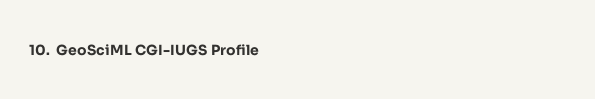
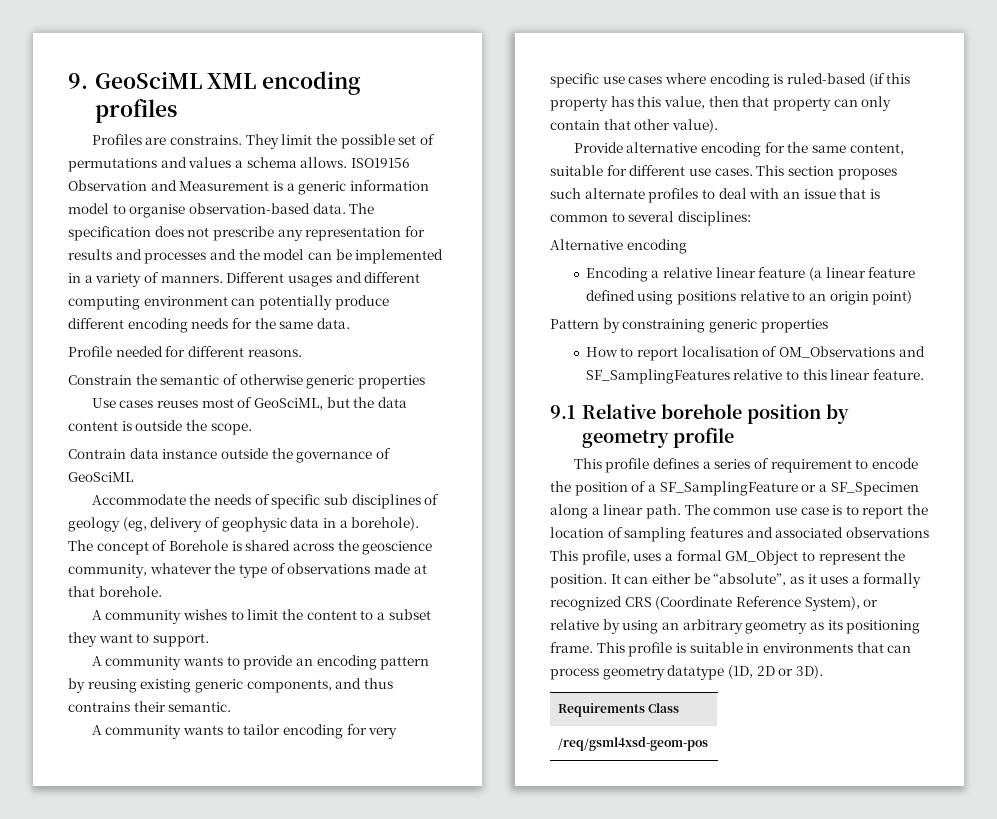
[29,44,260,56] 10. GeoSciML CGI-IUGS Profile -> [68,71,362,95] [94,99,177,123] [91,134,435,149] [68,157,410,172] [68,180,429,195] [68,203,375,218] [68,226,425,241] [68,249,444,264] [68,272,421,287] [68,295,389,310] [68,318,350,333] [68,346,302,357] [68,374,425,389] [91,397,407,410] [68,420,252,435] [68,448,391,463] [68,472,133,482] [91,494,440,509] [68,517,420,532] [68,540,433,555] [68,563,427,578] [68,586,162,597] [91,609,431,624] [68,632,209,647] [91,655,430,670] [68,678,393,693] [68,701,232,712] [91,724,398,739] [550,73,911,88] [550,96,892,111] [550,119,718,133] [573,142,904,157] [550,165,897,180] [550,188,880,203] [550,211,751,226] [550,239,687,254] [585,267,916,282] [585,290,913,305] [550,318,828,333] [585,346,925,361] [585,369,924,384] [550,404,849,424] [581,427,734,448] [573,458,918,473] [550,481,919,496] [550,504,929,519] [550,527,929,542] [550,550,906,565] [550,573,922,588] [550,596,879,611] [550,619,921,634] [550,642,912,657] [550,665,823,680] [558,703,680,717] [558,736,709,751] 9. GeoSciML XML encoding profiles // Profiles are constrains. They limit the possible set of permutations and values a schema allows. ISO19156 Observation and Measurement is a generic information model to organise observation-based data. The specification does not prescribe any representation for results and processes and the model can be implemented in a variety of manners. Different usages and different computing environment can potentially produce different encoding needs for the same data. // Profile needed for different reasons. // Constrain the semantic of otherwise generic properties // Use cases reuses most of GeoSciML, but the data content is outside the scope. // Contrain data instance outside the governance of GeoSciML // Accommodate the needs of specific sub disciplines of geology (eg, delivery of geophysic data in a borehole). The concept of Borehole is shared across the geoscience community, whatever the type of observations made at that borehole. // A community wishes to limit the content to a subset they want to support. // A community wants to provide an encoding pattern by reusing existing generic components, and thus contrains their semantic. // A community wants to tailor encoding for very specific use cases where encoding is ruled-based (if this property has this value, then that property can only contain that other value). // Provide alternative encoding for the same content, suitable for different use cases. This section proposes such alternate profiles to deal with an issue that is common to several disciplines: // Alternative encoding // Encoding a relative linear feature (a linear feature defined using positions relative to an origin point) // Pattern by constraining generic properties // How to report localisation of OM_Observations and SF_SamplingFeatures relative to this linear feature. // 9.1 Relative borehole position by geometry profile // This profile defines a series of requirement to encode the position of a SF_SamplingFeature or a SF_Specimen along a linear path. The common use case is to report the location of sampling features and associated observations This profile, uses a formal GM_Object to represent the position. It can either be “absolute”, as it uses a formally recognized CRS (Coordinate Reference System), or relative by using an arbitrary geometry as its positioning frame. This profile is suitable in environments that can process geometry datatype (1D, 2D or 3D). // Requirements Class // /req/gsml4xsd-geom-pos

